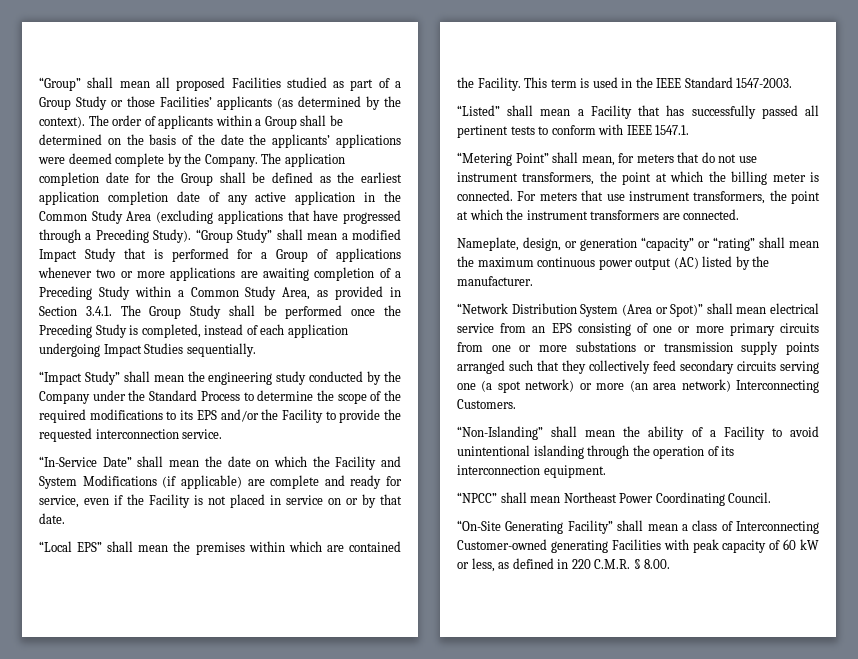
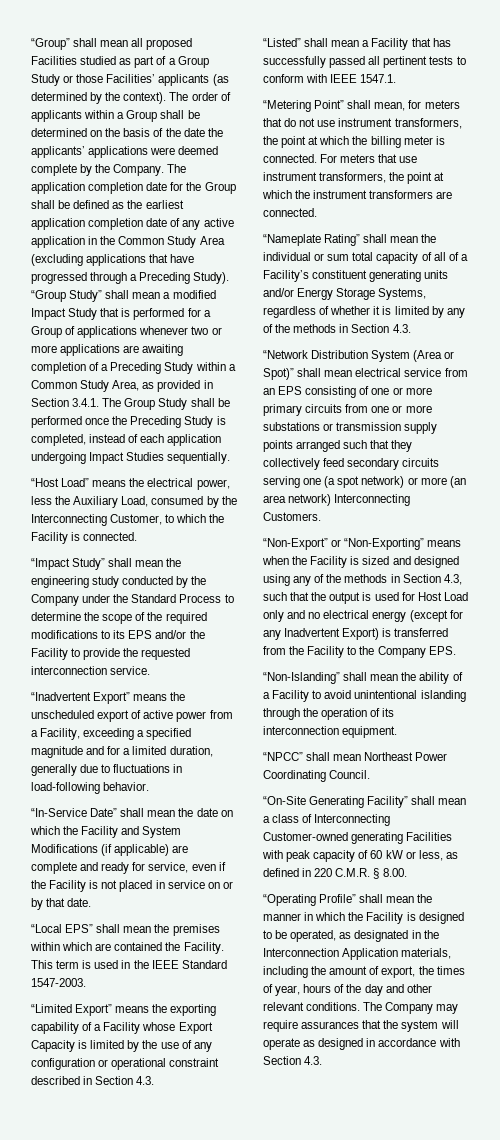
(256, 350) none -> [31,478,230,490] [31,496,237,508] [31,514,225,526] [31,532,138,544] // “Host Load” means the electrical power, less the Auxiliary Load, consumed by the Interconnecting Customer, to which the Facility is connected.
(223, 434) none -> [31,692,186,704] [31,710,233,722] [31,728,192,740] [31,746,213,758] [31,764,183,776] [31,782,150,794] // “Inadvertent Export” means the unscheduled export of active power from a Facility, exceeding a specified magnitude and for a limited duration, generally due to fluctuations in load-following behavior.
(793, 83) none -> [31,1004,217,1016] [31,1022,213,1034] [31,1040,212,1052] [31,1058,220,1070] [31,1076,155,1085] // “Limited Export” means the exporting capability of a Facility whose Export Capacity is limited by the use of any configuration or operational constraint described in Section 4.3.
[457,237,819,251] [457,256,770,270] [457,276,533,286] Nameplate, design, or generation “capacity” or “rating” shall mean the maximum continuous power output (AC) listed by the manufacturer. -> [263,234,437,246] [263,252,468,264] [263,270,449,282] [263,288,427,300] [263,306,465,318] [263,324,411,333] “Nameplate Rating” shall mean the individual or sum total capacity of all of a Facility’s constituent generating units and/or Energy Storage Systems, regardless of whether it is limited by any of the methods in Section 4.3.
(516, 404) none -> [263,538,462,550] [262,556,459,568] [263,574,462,586] [263,592,468,604] [263,610,463,622] [263,628,449,640] [263,646,456,658] // “Non-Export” or “Non-Exporting” means when the Facility is sized and designed using any of the methods in Section 4.3, such that the output is used for Host Load only and no electrical energy (except for any Inadvertent Export) is transferred from the Facility to the Company EPS.
(671, 564) none -> [263,894,433,906] [263,912,464,924] [263,930,439,942] [263,948,452,960] [263,966,465,978] [263,984,432,996] [263,1002,459,1014] [263,1020,459,1032] [263,1038,460,1050] [263,1056,323,1065] // “Operating Profile” shall mean the manner in which the Facility is designed to be operated, as designated in the Interconnection Application materials, including the amount of export, the times of year, hours of the day and other relevant conditions. The Company may require assurances that the system will operate as designed in accordance with Section 4.3.

